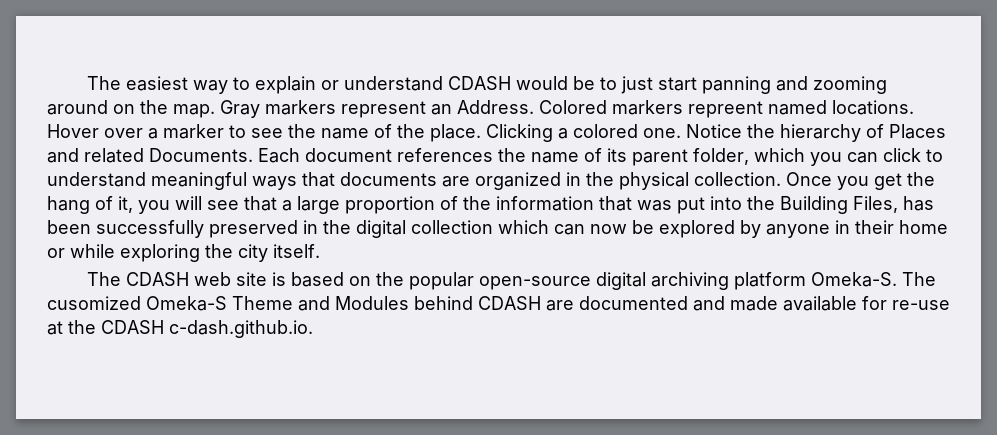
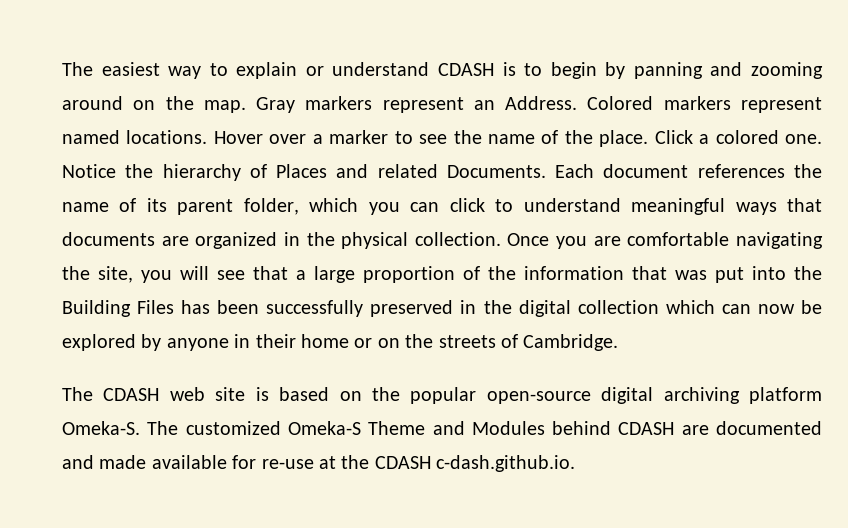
[515,76,697,94] would be to just start -> [502,62,626,79] is to begin by
[688,101,763,118] repreent -> [740,97,822,113] represent
[486,124,553,142] Clicking -> [654,130,693,144] Click
[874,172,935,190] [47,196,133,214] get the hang of it, -> [593,232,823,249] [62,266,133,283] are comfortable navigating the site,
[853,196,898,213] Files, -> [137,300,175,314] Files
[70,244,320,262] while exploring the city itself. -> [377,334,619,351] on the streets of Cambridge.
[47,296,141,310] cusomized -> [185,421,281,435] customized

